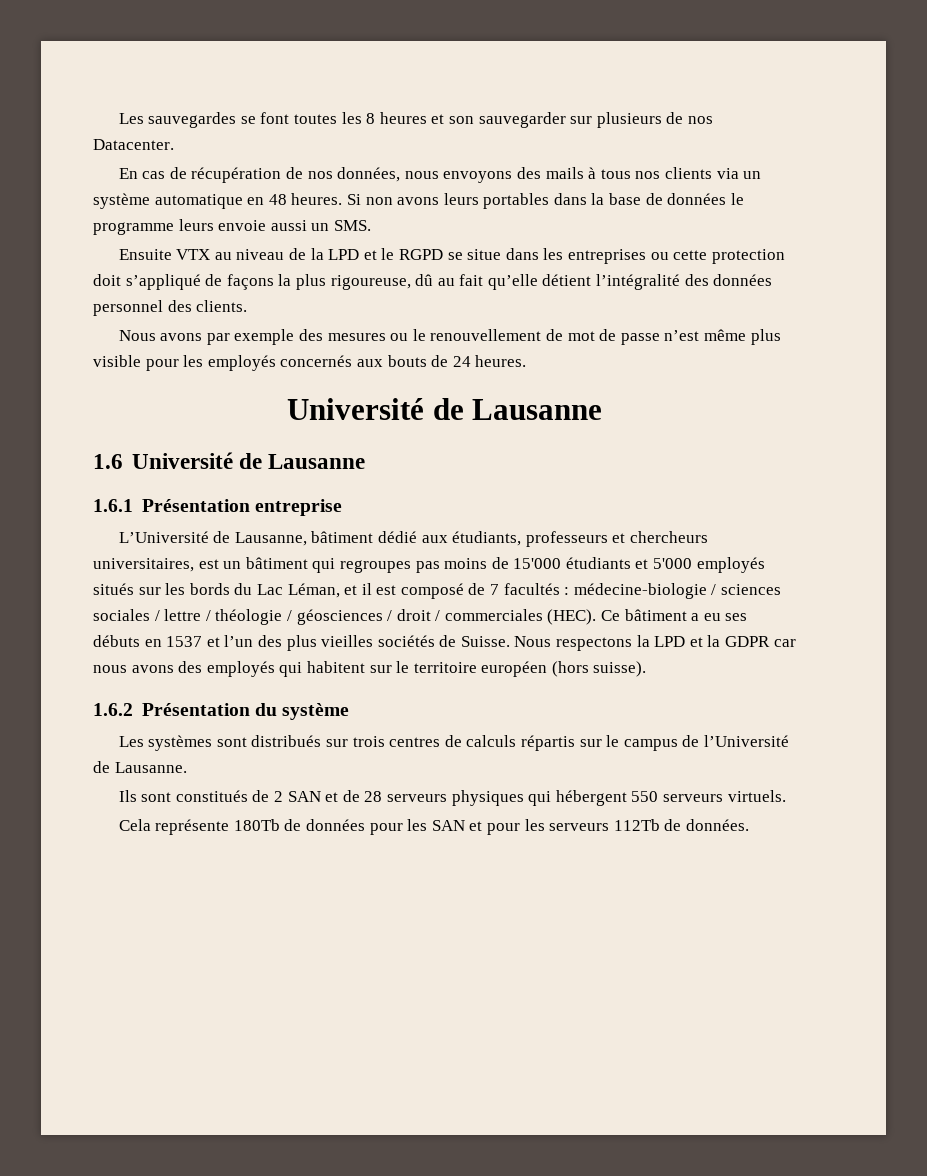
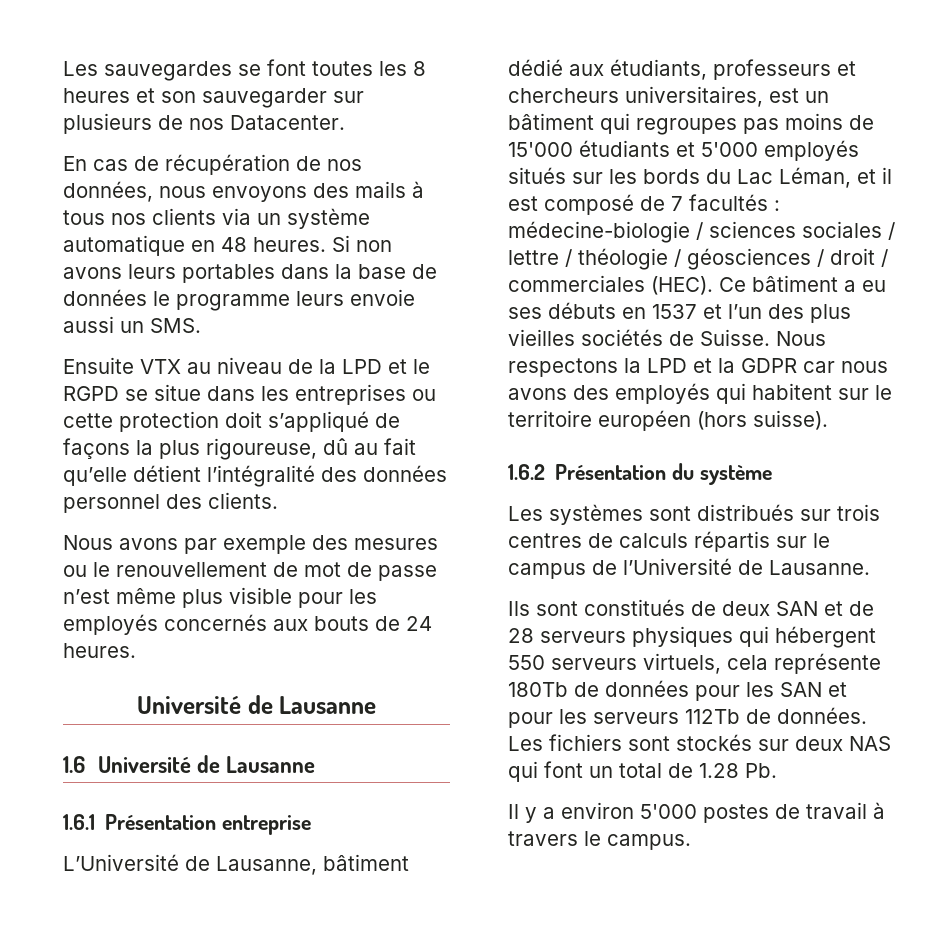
[274,791,284,802] 2 -> [722,601,770,616] deux
[727,790,786,802] [118,819,151,831] virtuels. // Cela -> [643,653,768,674] virtuels, cela
(749, 825) none -> [508,734,891,751] [508,761,777,782] [508,802,885,823] [508,831,691,850] Les fichiers sont stockés sur deux NAS qui font un total de 1.28 Pb. // Il y a environ 5'000 postes de travail à travers le campus.

